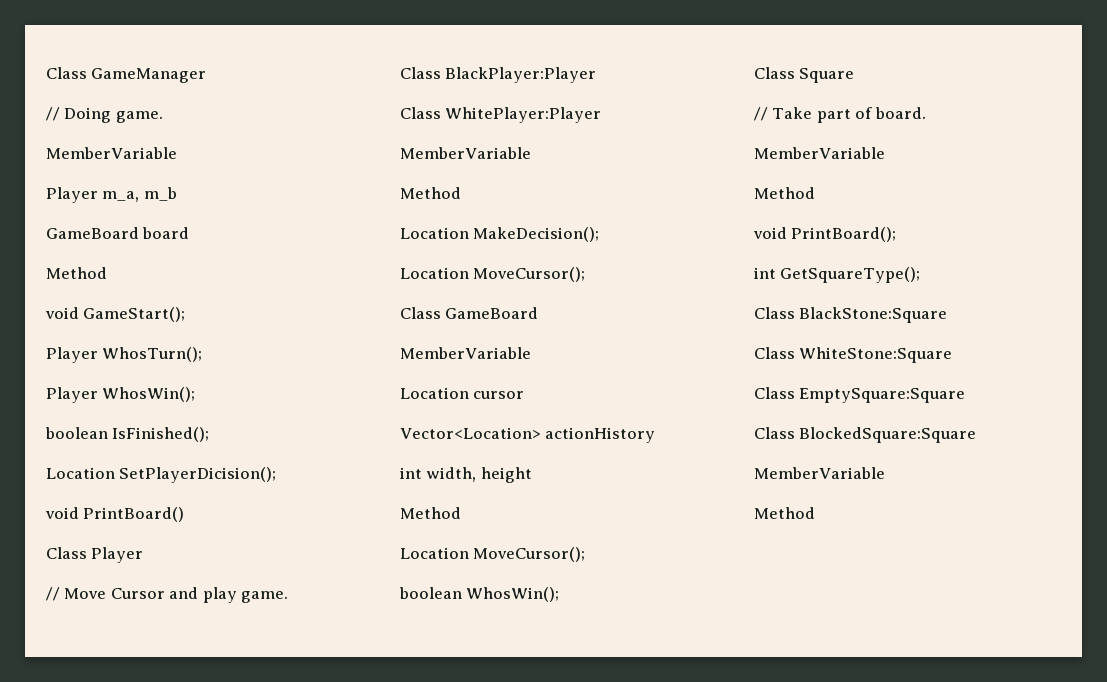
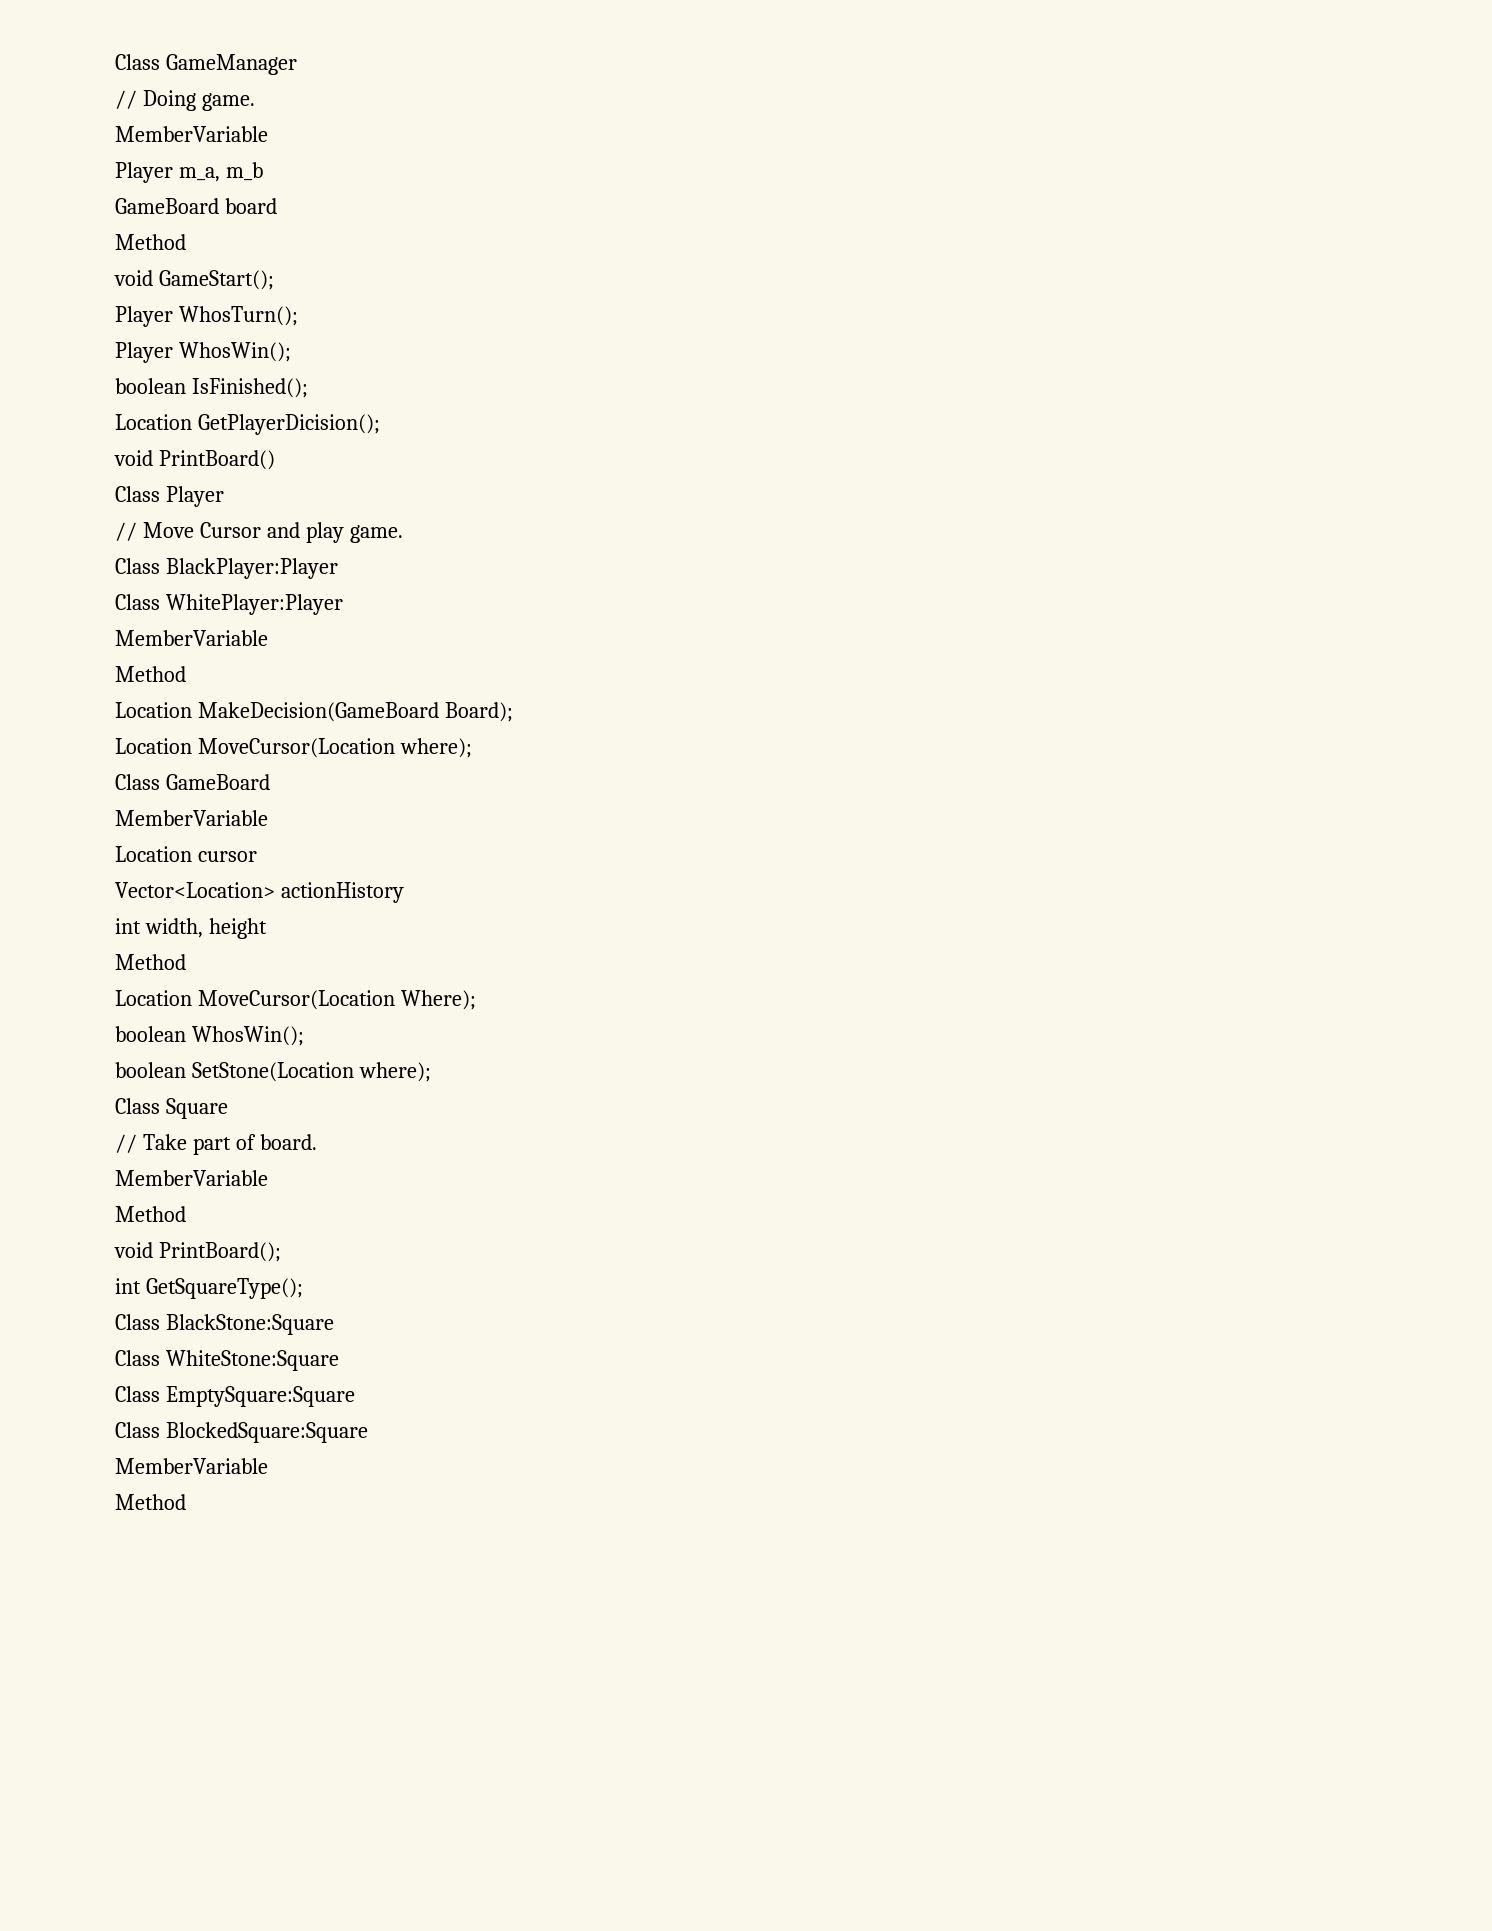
[119,467,277,483] SetPlayerDicision(); -> [197,414,380,435] GetPlayerDicision();
[473,227,600,242] [400,267,586,282] MakeDecision(); // Location MoveCursor(); -> [197,702,513,722] [115,738,472,758] MakeDecision(GameBoard Board); // Location MoveCursor(Location where);
[473,547,586,562] MoveCursor(); -> [197,990,476,1010] MoveCursor(Location Where);
(560, 594) none -> [115,1062,431,1082] // boolean SetStone(Location where);

